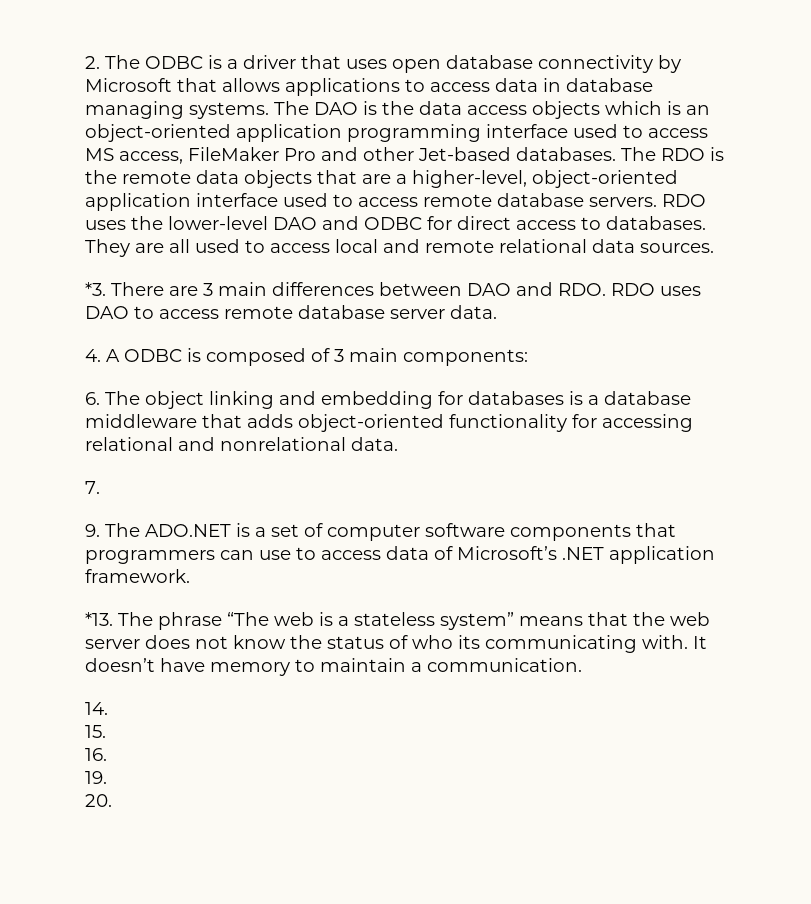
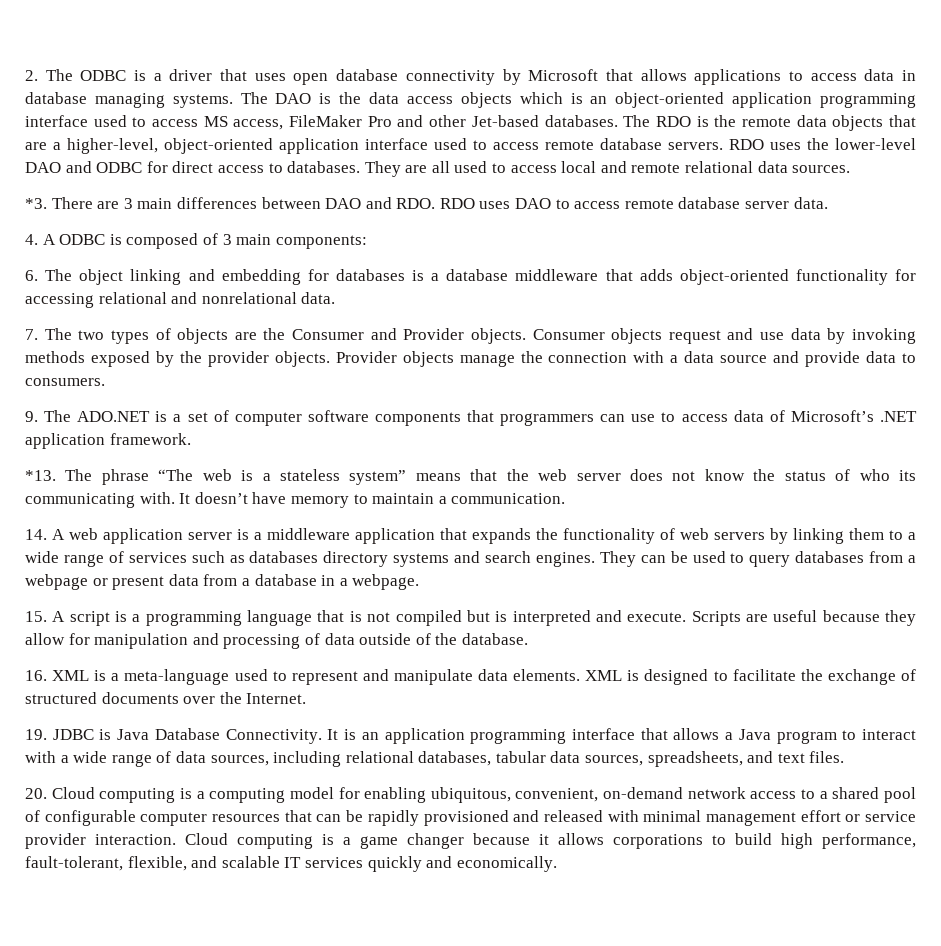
(100, 487) none -> [44,328,917,344] [25,351,917,367] [25,378,105,386] The two types of objects are the Consumer and Provider objects. Consumer objects request and use data by invoking methods exposed by the provider objects. Provider objects manage the connection with a data source and provide data to consumers.
[85,725,106,738] [85,748,107,761] [85,771,107,784] [85,794,112,807] // 15. // 16. // 19. // 20. -> [52,528,916,544] [25,551,916,567] [25,574,420,590] [25,610,917,626] [25,633,528,649] [25,669,916,685] [25,692,307,704] [25,728,916,744] [25,751,845,767] [25,787,916,803] [25,810,916,826] [25,833,916,849] [25,856,557,872] A web application server is a middleware application that expands the functionality of web servers by linking them to a wide range of services such as databases directory systems and search engines. They can be used to query databases from a webpage or present data from a database in a webpage. // 15. A script is a programming language that is not compiled but is interpreted and execute. Scripts are useful because they allow for manipulation and processing of data outside of the database. // 16. XML is a meta-language used to represent and manipulate data elements. XML is designed to facilitate the exchange of structured documents over the Internet. // 19. JDBC is Java Database Connectivity. It is an application programming interface that allows a Java program to interact with a wide range of data sources, including relational databases, tabular data sources, spreadsheets, and text files. // 20. Cloud computing is a computing model for enabling ubiquitous, convenient, on-demand network access to a shared pool of configurable computer resources that can be rapidly provisioned and released with minimal management effort or service provider interaction. Cloud computing is a game changer because it allows corporations to build high performance, fault-tolerant, flexible, and scalable IT services quickly and economically.

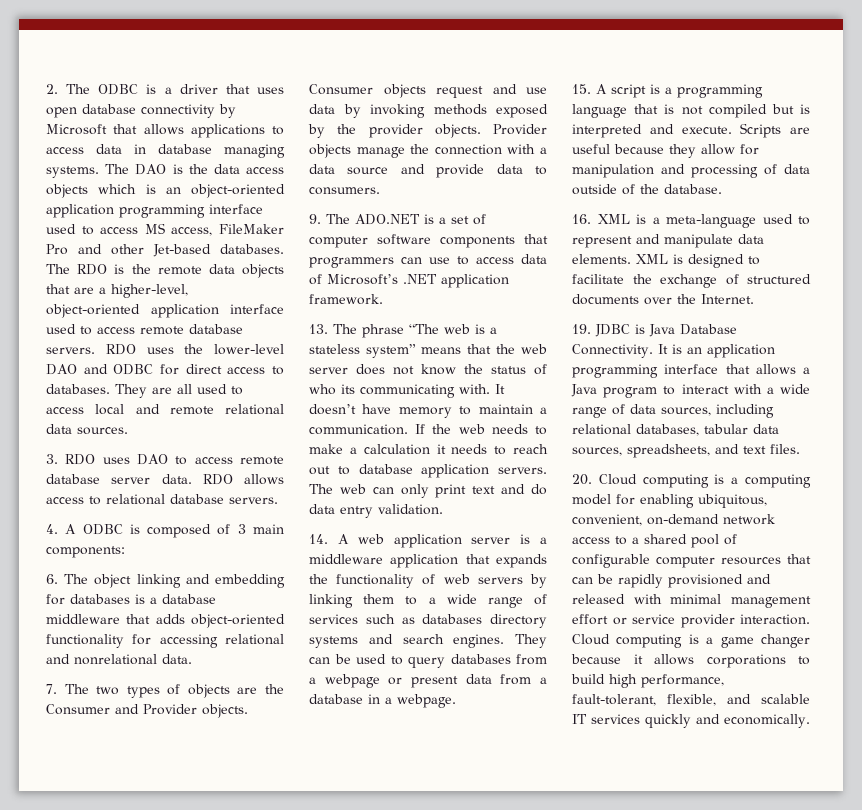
[25,197,436,209] *3. There are 3 main differences between DAO and RDO. -> [46,454,58,464] 3.
(828, 203) none -> [202,474,284,485] [46,494,278,505] RDO allows access to relational database servers.
[25,470,56,481] *13. -> [309,324,328,334] 13.
(566, 498) none -> [415,424,547,435] [309,444,548,455] [309,464,547,478] [309,484,547,498] [309,504,443,518] If the web needs to make a calculation it needs to reach out to database application servers. The web can only print text and do data entry validation.

